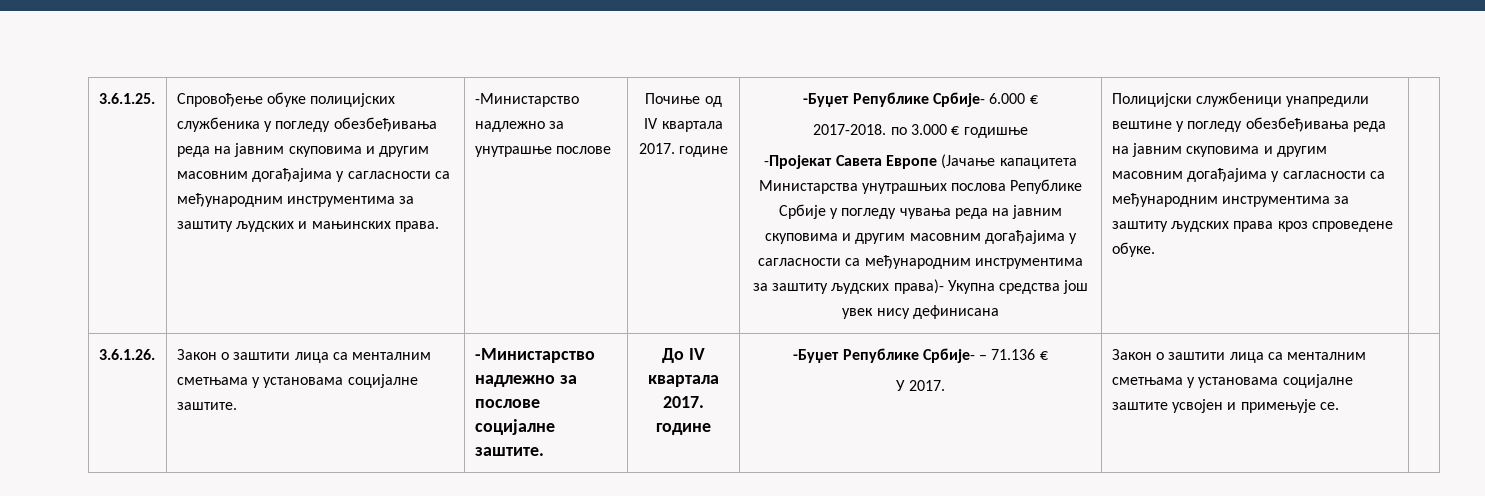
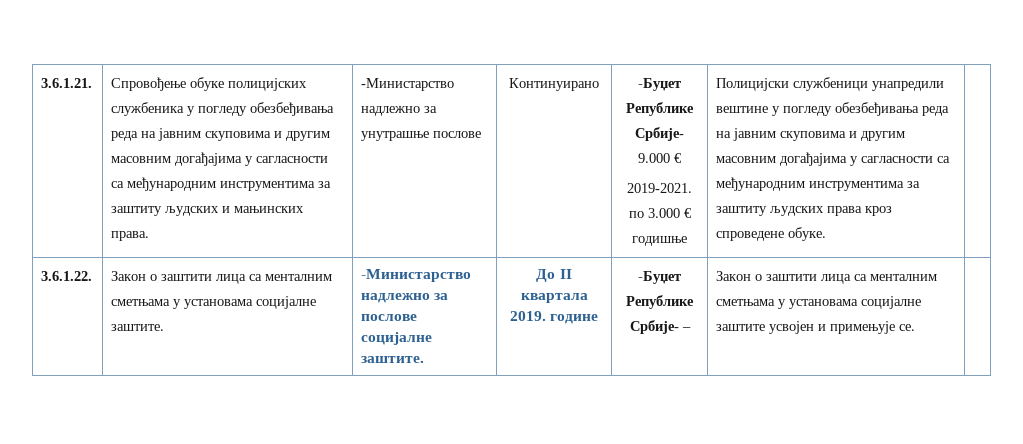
[98,93,155,104] 3.6.1.25. -> [41,78,93,88] 3.6.1.21.
[645,93,722,107] [644,118,723,132] [638,143,729,157] [803,92,1038,107] [813,124,887,135] Почиње од IV квартала 2017. године | -Буџет Републике Србије- 6.000 € // 2017-2018. -> [509,78,599,91] [638,78,681,91] [626,102,694,116] [635,127,684,141] [638,153,682,163] [627,183,692,193] Континуирано | -Буџет Републике Србије- 9.000 € // 2019-2021.
[764,154,1077,169] [758,179,1083,194] [778,204,1063,219] [764,230,1078,244] [758,255,1083,269] [752,279,1089,294] [842,305,999,319] // -Пројекат Савета Европе (Јачање капацитета Министарства унутрашњих послова Републике Србије у погледу чувања реда на јавним скуповима и другим масовним догађајима у сагласности са међународним инструментима за заштиту људских права)- Укупна средства још увек нису дефинисана -> (687, 241) none
[98,349,155,360] 3.6.1.26. -> [41,271,93,281] 3.6.1.22.
[688,348,705,360] [648,375,719,387] [663,396,704,408] IV квартала 2017. -> [559,269,572,279] [520,293,588,303] [509,311,546,321] II квартала 2019.
[991,349,1048,360] [896,380,945,391] 71.136 € // У 2017. -> (691, 329) none

